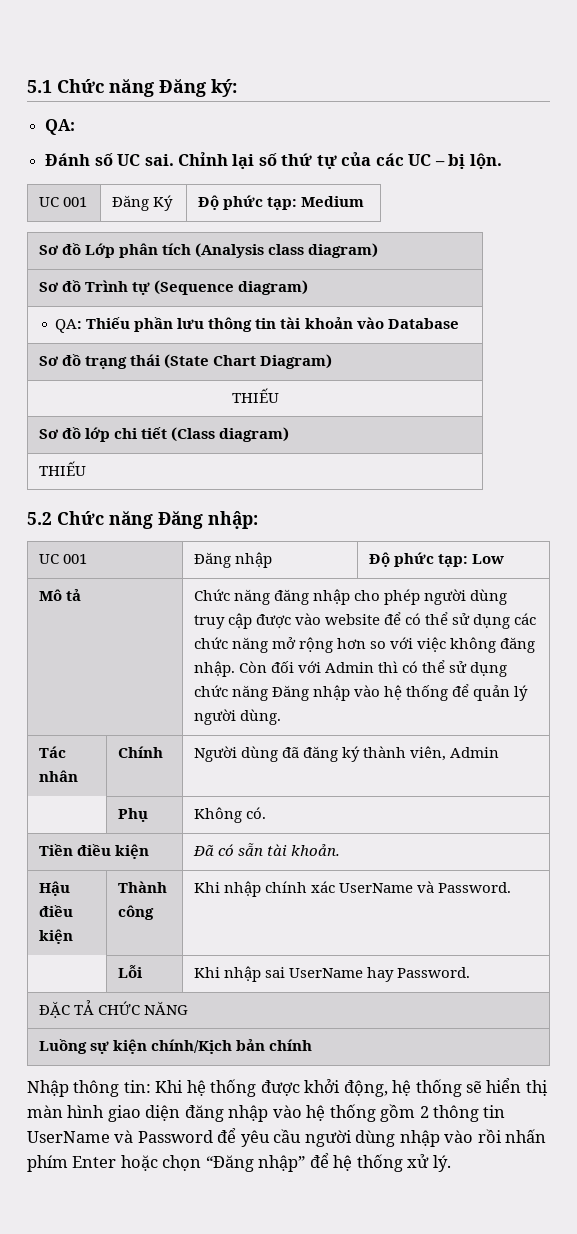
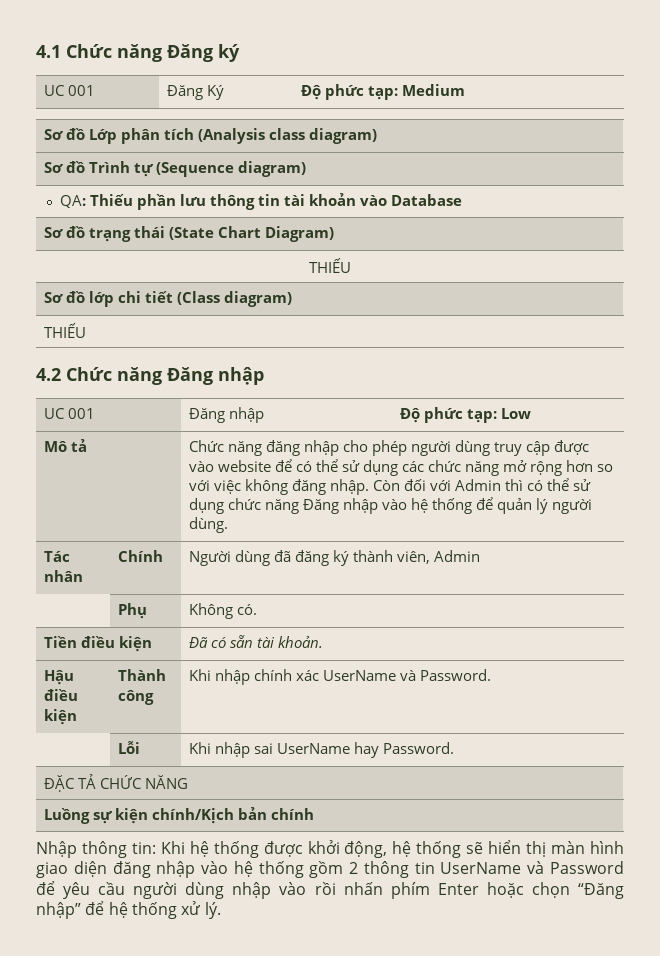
[27,79,237,97] [45,119,76,135] [45,152,502,169] 5.1 Chức năng Đăng ký: // QA: // Đánh số UC sai. Chỉnh lại số thứ tự của các UC – bị lộn. -> [36,44,240,62] 4.1 Chức năng Đăng ký
[27,511,258,529] 5.2 Chức năng Đăng nhập: -> [36,367,264,385] 4.2 Chức năng Đăng nhập

